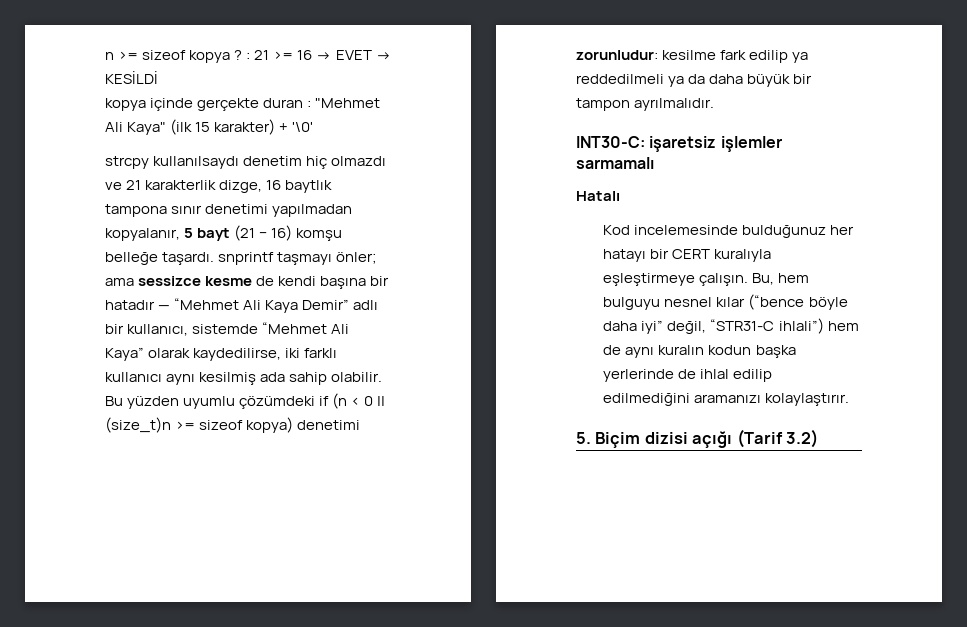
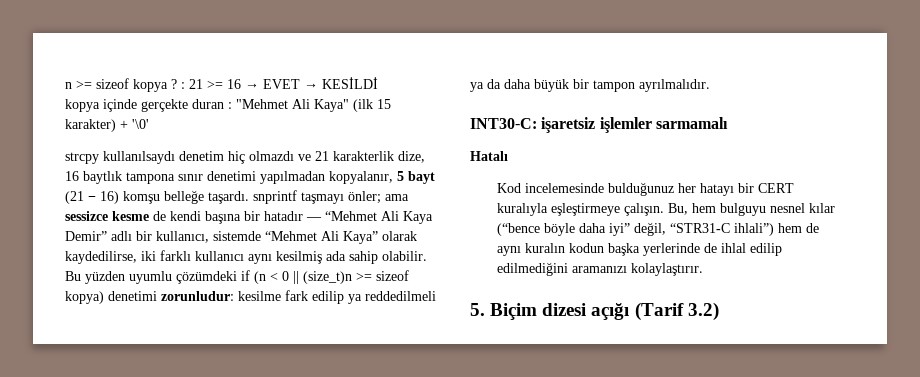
[219,180,263,193] dizge, -> [398,151,425,163] dize,
[644,432,688,444] dizisi -> [542,303,587,316] dizesi

